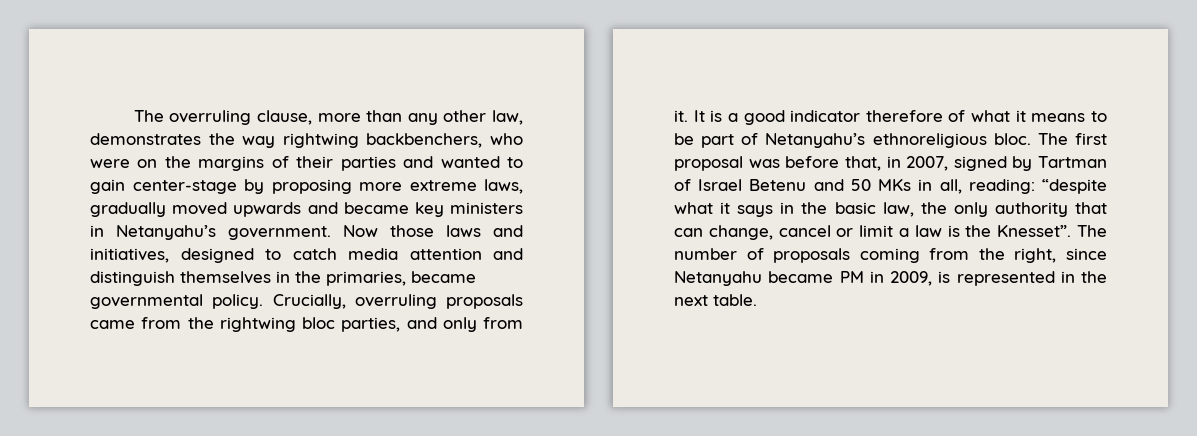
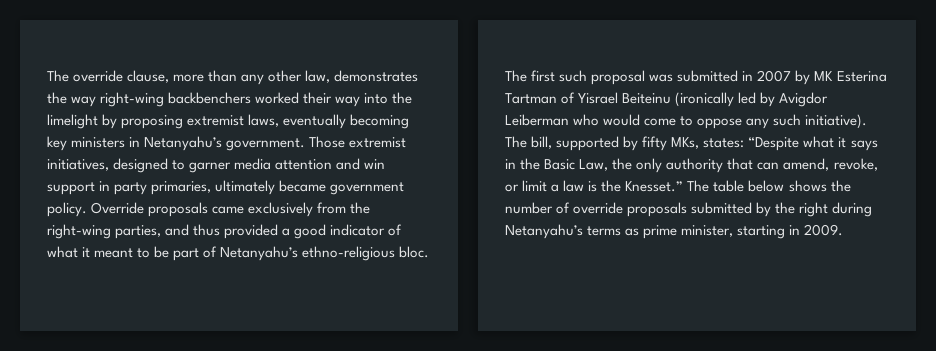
[133,110,252,125] The overruling -> [47,70,124,82] The override
[282,133,523,148] [90,156,523,171] [90,179,523,194] [90,202,409,217] rightwing backbenchers, who were on the margins of their parties and wanted to gain center-stage by proposing more extreme laws, gradually moved upwards and became -> [100,92,413,107] [47,114,410,129] right-wing backbenchers worked their way into the limelight by proposing extremist laws, eventually becoming
[343,225,523,237] Now those laws and -> [309,136,407,148] Those extremist
[292,248,337,260] catch -> [189,162,232,173] garner
[90,271,476,286] [90,294,437,309] distinguish themselves in the primaries, became governmental policy. Crucially, overruling -> [364,159,386,169] [47,180,405,195] [47,202,145,217] win support in party primaries, ultimately became government policy. Override
[141,317,523,332] [674,110,723,122] from the rightwing bloc parties, and only from it. It is -> [248,202,371,217] [47,224,279,239] exclusively from the right-wing parties, and thus provided
[865,110,943,122] therefore -> (386, 230) none
[1031,113,1086,122] means -> [94,248,134,258] meant
[872,133,987,148] ethnoreligious -> [302,246,396,261] ethno-religious
(1107, 139) none -> [559,70,588,82] such
[785,156,1107,171] [674,179,1107,194] before that, in 2007, signed by Tartman of Israel Betenu and 50 MKs in all, reading: “despite -> [677,70,887,85] [505,92,829,107] [505,114,868,129] [505,136,800,151] submitted in 2007 by MK Esterina Tartman of Yisrael Beiteinu (ironically led by Avigdor Leiberman who would come to oppose any such initiative). The bill, supported by fifty MKs, states: “Despite
[834,202,914,217] basic law, -> [544,159,609,171] Basic Law,
[708,225,831,240] change, cancel -> [783,158,878,171] amend, revoke,
[997,225,1107,237] [674,248,1107,263] [674,271,1107,286] [674,294,757,306] Knesset”. The number of proposals coming from the right, since Netanyahu became PM in 2009, is represented in the next table. -> [625,180,851,192] [505,202,873,217] [505,224,844,239] Knesset.” The table below shows the number of override proposals submitted by the right during Netanyahu’s terms as prime minister, starting in 2009.

